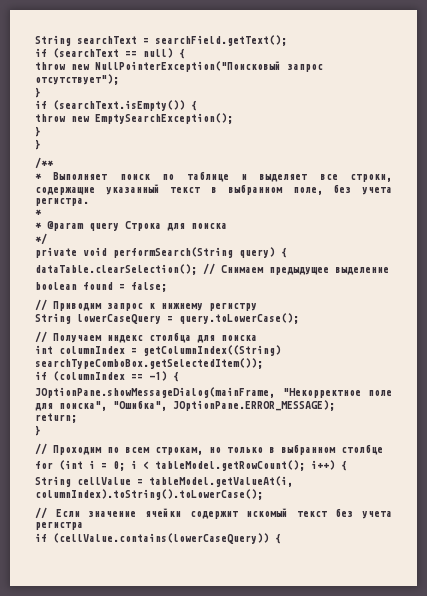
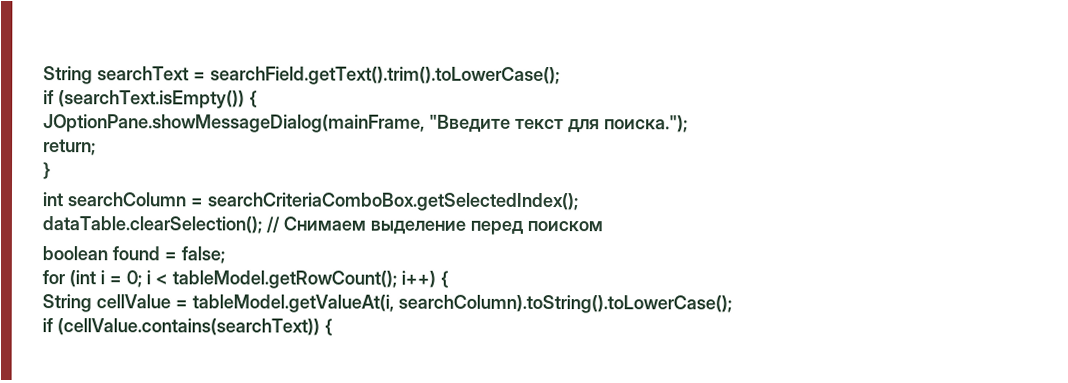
[155,35,287,46] [35,48,185,59] [35,61,323,72] [35,74,119,85] [35,87,41,98] [35,100,197,111] [35,113,233,124] [35,126,41,137] [35,139,41,150] [35,157,54,169] [35,171,392,182] [35,184,393,195] [35,198,89,206] [35,209,42,216] [35,221,227,231] [35,233,47,245] [35,247,287,258] searchField.getText(); // if (searchText == null) { // throw new NullPointerException("Поисковый запрос отсутствует"); // } // if (searchText.isEmpty()) { // throw new EmptySearchException(); // } // } // /** // * Выполняет поиск по таблице и выделяет все строки, содержащие указанный текст в выбранном поле, без учета регистра. // * // * @param query Строка для поиска // */ // private void performSearch(String query) { -> [210,66,560,86] [43,90,258,109] [43,114,688,133] [43,139,96,156] [43,162,52,180] [42,192,578,212] searchField.getText().trim().toLowerCase(); // if (searchText.isEmpty()) { // JOptionPane.showMessageDialog(mainFrame, "Введите текст для поиска."); // return; // } // int searchColumn = searchCriteriaComboBox.getSelectedIndex();
[269,267,329,275] предыдущее -> (366, 223) none
(389, 271) none -> [470,220,603,235] перед поиском
[35,299,257,311] [35,313,299,324] [35,331,257,343] [35,345,281,356] [35,358,263,369] [35,371,179,382] [35,387,392,398] [35,400,335,411] [35,413,77,423] [35,425,41,436] [35,443,383,455] // // Приводим запрос к нижнему регистру // String lowerCaseQuery = query.toLowerCase(); // // Получаем индекс столбца для поиска // int columnIndex = getColumnIndex((String) searchTypeComboBox.getSelectedItem()); // if (columnIndex == -1) { // JOptionPane.showMessageDialog(mainFrame, "Некорректное поле для поиска", "Ошибка", JOptionPane.ERROR_MESSAGE); // return; // } // // Проходим по всем строкам, но только в выбранном столбце -> (225, 255) none
[35,489,263,500] [35,507,392,519] [35,522,83,530] [35,533,269,544] columnIndex).toString().toLowerCase(); // // Если значение ячейки содержит искомый текст без учета регистра // if (cellValue.contains(lowerCaseQuery)) -> [398,294,732,314] [42,318,320,336] searchColumn).toString().toLowerCase(); // if (cellValue.contains(searchText))

